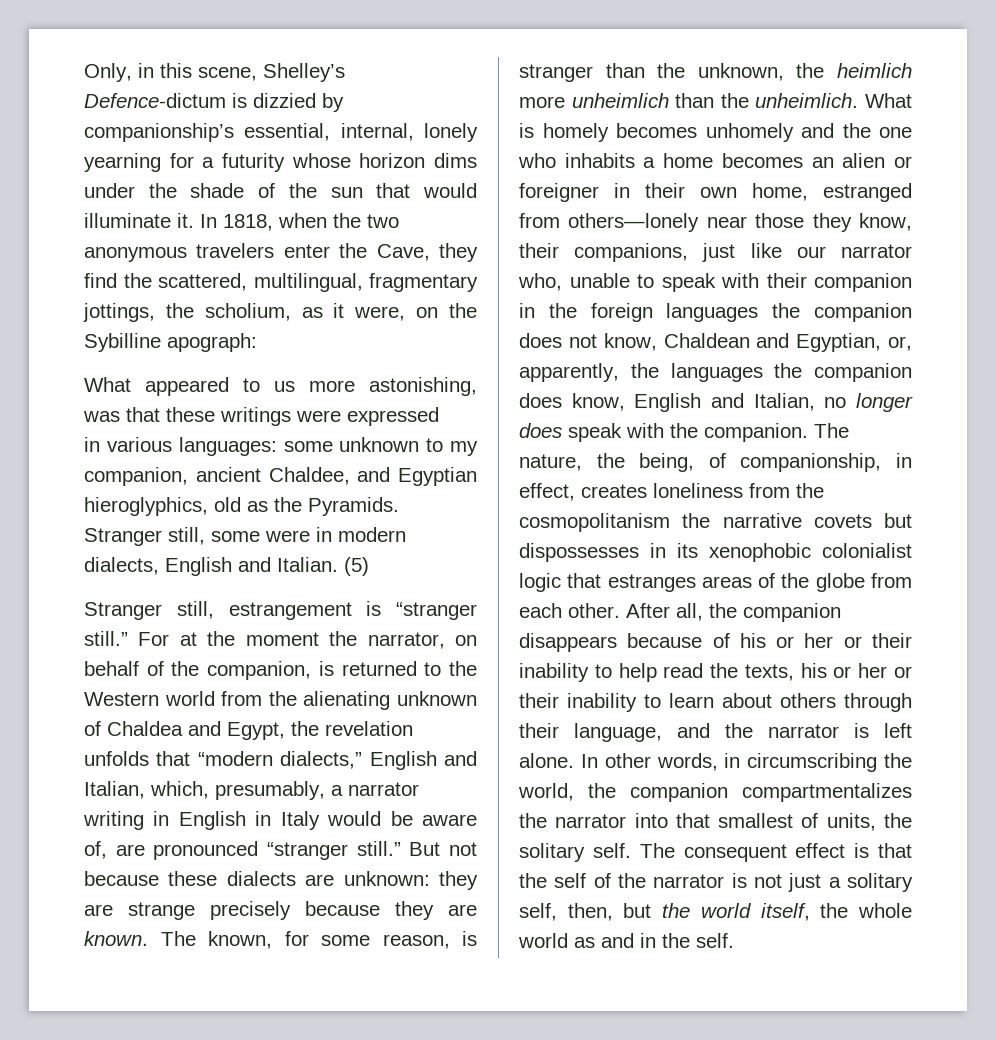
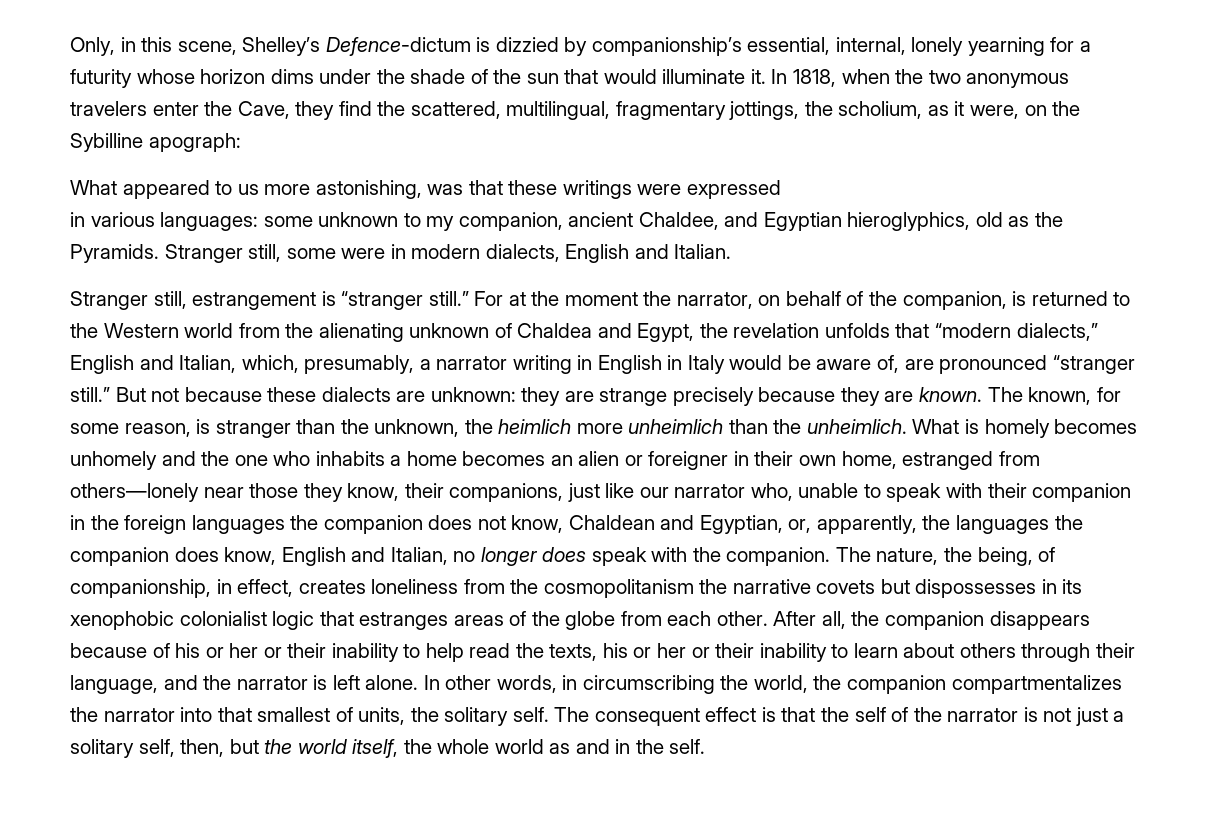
[344,557,369,576] (5) -> (732, 251) none

